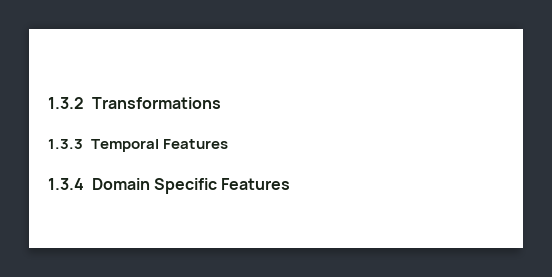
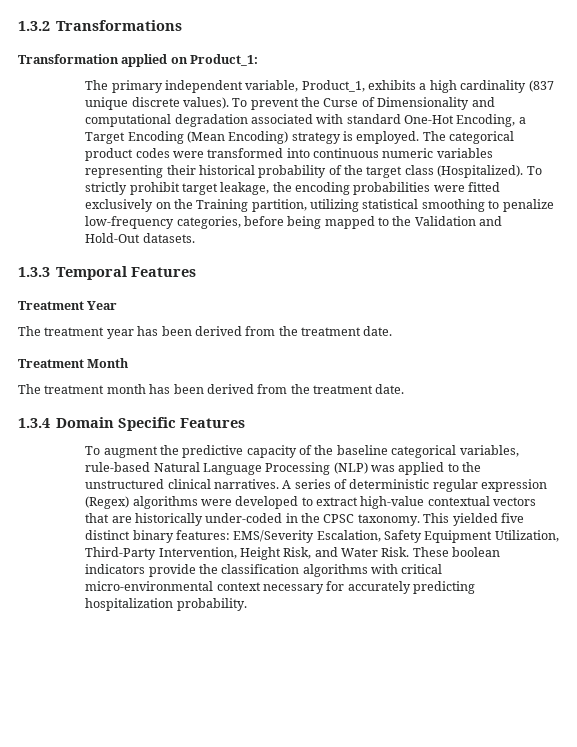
[48,139,228,152] [48,178,291,194] 1.3.3 Temporal Features // 1.3.4 Domain Specific Features -> [18,54,259,67] [85,80,554,93] [85,97,495,110] [85,114,526,127] [85,131,515,144] [85,148,493,161] [85,165,542,178] [85,182,501,195] [85,199,554,212] [85,216,503,229] [85,233,195,243] [18,266,197,280] [18,301,118,310] [18,326,393,339] [18,358,130,368] [18,384,405,394] [18,417,246,431] [85,445,519,458] [85,462,482,475] [85,479,548,492] [85,496,537,509] [85,513,524,526] [85,530,559,543] [85,547,501,560] [85,564,443,577] [85,581,476,594] [85,598,247,611] Transformation applied on Product_1: // The primary independent variable, Product_1, exhibits a high cardinality (837 unique discrete values). To prevent the Curse of Dimensionality and computational degradation associated with standard One-Hot Encoding, a Target Encoding (Mean Encoding) strategy is employed. The categorical product codes were transformed into continuous numeric variables representing their historical probability of the target class (Hospitalized). To strictly prohibit target leakage, the encoding probabilities were fitted exclusively on the Training partition, utilizing statistical smoothing to penalize low-frequency categories, before being mapped to the Validation and Hold-Out datasets. // 1.3.3 Temporal Features // Treatment Year // The treatment year has been derived from the treatment date. // Treatment Month // The treatment month has been derived from the treatment date. // 1.3.4 Domain Specific Features // To augment the predictive capacity of the baseline categorical variables, rule-based Natural Language Processing (NLP) was applied to the unstructured clinical narratives. A series of deterministic regular expression (Regex) algorithms were developed to extract high-value contextual vectors that are historically under-coded in the CPSC taxonomy. This yielded five distinct binary features: EMS/Severity Escalation, Safety Equipment Utilization, Third-Party Intervention, Height Risk, and Water Risk. These boolean indicators provide the classification algorithms with critical micro-environmental context necessary for accurately predicting hospitalization probability.

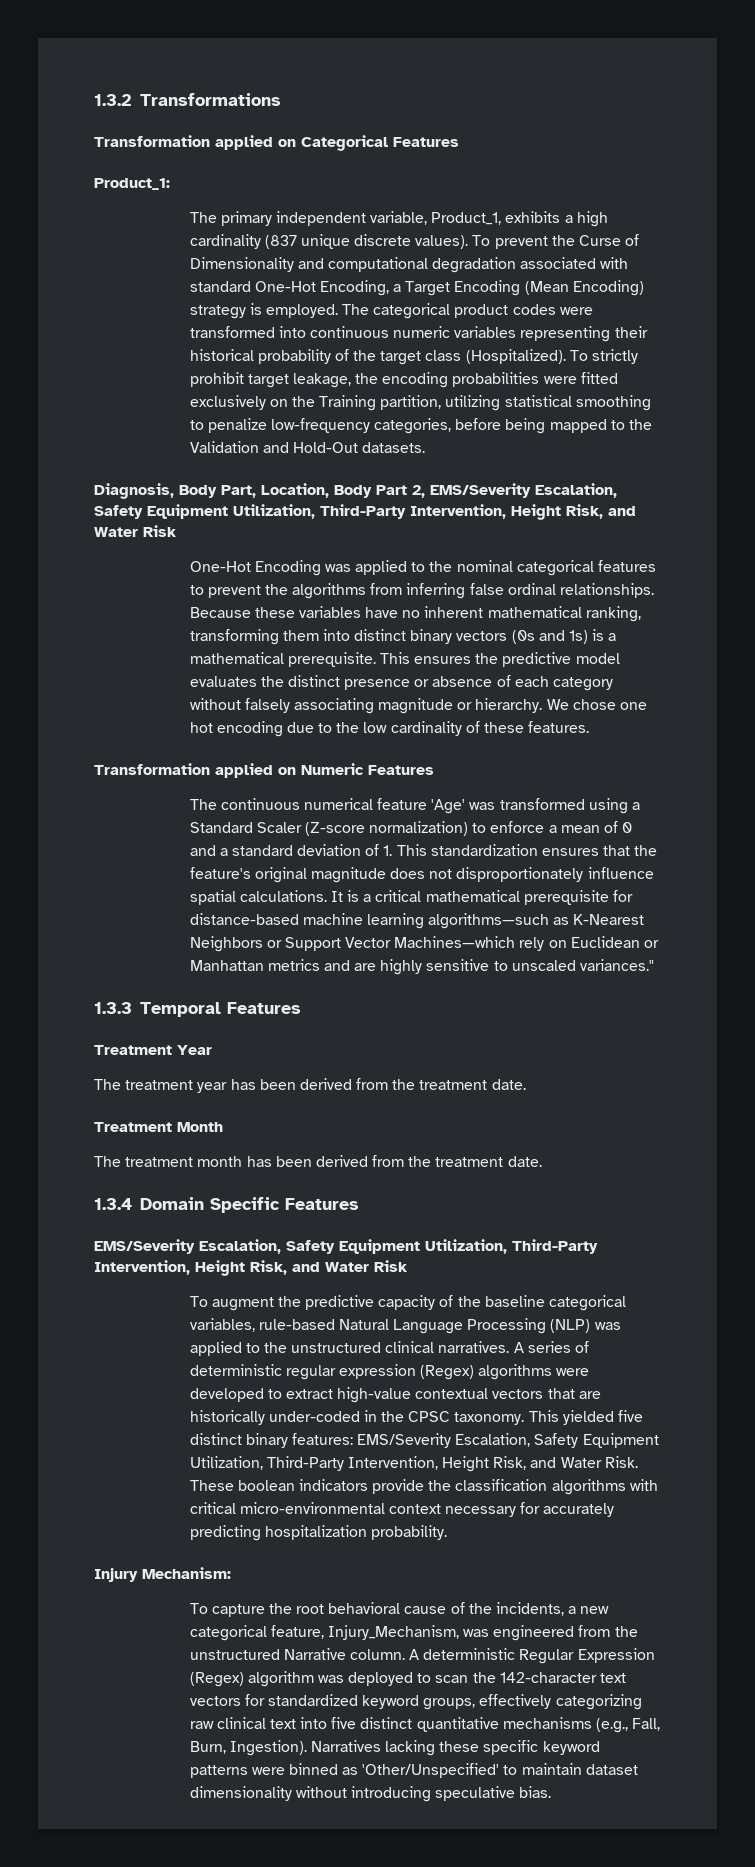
(188, 60) none -> [301,135,459,151] Categorical Features //
(195, 238) none -> [94,483,617,499] [94,504,636,520] [94,525,177,537] [189,560,657,576] [189,583,655,599] [189,606,641,622] [189,629,617,645] [189,652,620,667] [189,675,614,691] [189,698,648,714] [189,721,590,737] [94,763,434,778] [189,798,641,814] [189,821,633,836] [189,844,658,856] [189,867,654,883] [189,890,634,905] [189,913,645,929] [189,936,660,952] [189,959,655,975] // Diagnosis, Body Part, Location, Body Part 2, EMS/Severity Escalation, Safety Equipment Utilization, Third-Party Intervention, Height Risk, and Water Risk // One-Hot Encoding was applied to the nominal categorical features to prevent the algorithms from inferring false ordinal relationships. Because these variables have no inherent mathematical ranking, transforming them into distinct binary vectors (0s and 1s) is a mathematical prerequisite. This ensures the predictive model evaluates the distinct presence or absence of each category without falsely associating magnitude or hierarchy. We chose one hot encoding due to the low cardinality of these features. // Transformation applied on Numeric Features // The continuous numerical feature 'Age' was transformed using a Standard Scaler (Z-score normalization) to enforce a mean of 0 and a standard deviation of 1. This standardization ensures that the feature's original magnitude does not disproportionately influence spatial calculations. It is a critical mathematical prerequisite for distance-based machine learning algorithms—such as K-Nearest Neighbors or Support Vector Machines—which rely on Euclidean or Manhattan metrics and are highly sensitive to unscaled variances."
(246, 423) none -> [94,1239,598,1254] [94,1260,408,1276] // EMS/Severity Escalation, Safety Equipment Utilization, Third-Party Intervention, Height Risk, and Water Risk
(247, 604) none -> [94,1567,231,1582] [189,1602,610,1617] [189,1625,638,1641] [189,1648,655,1664] [189,1671,627,1687] [189,1694,642,1710] [189,1717,661,1733] [189,1740,600,1756] [189,1763,638,1778] [189,1786,552,1802] // Injury Mechanism: // To capture the root behavioral cause of the incidents, a new categorical feature, Injury_Mechanism, was engineered from the unstructured Narrative column. A deterministic Regular Expression (Regex) algorithm was deployed to scan the 142-character text vectors for standardized keyword groups, effectively categorizing raw clinical text into five distinct quantitative mechanisms (e.g., Fall, Burn, Ingestion). Narratives lacking these specific keyword patterns were binned as 'Other/Unspecified' to maintain dataset dimensionality without introducing speculative bias.

